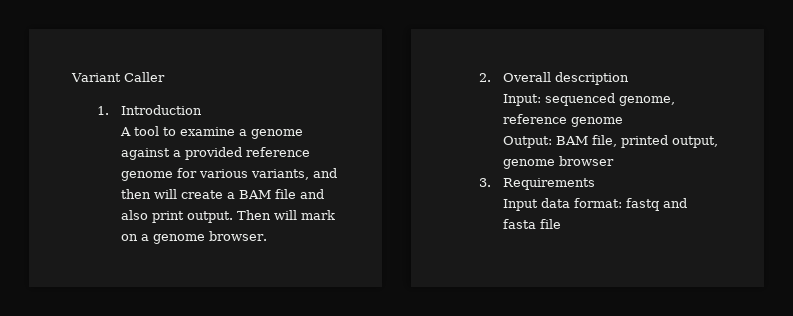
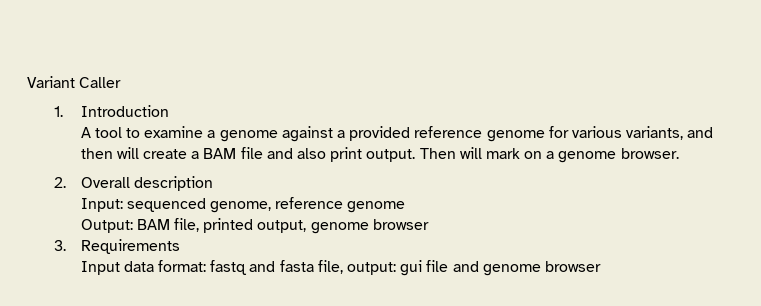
[540,219,562,229] file -> [317,260,601,276] file, output: gui file and genome browser

